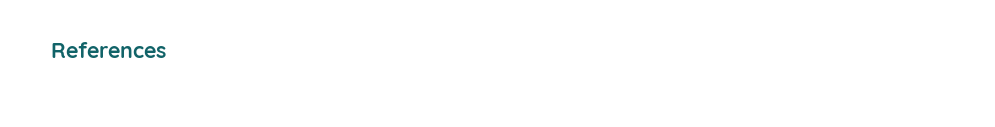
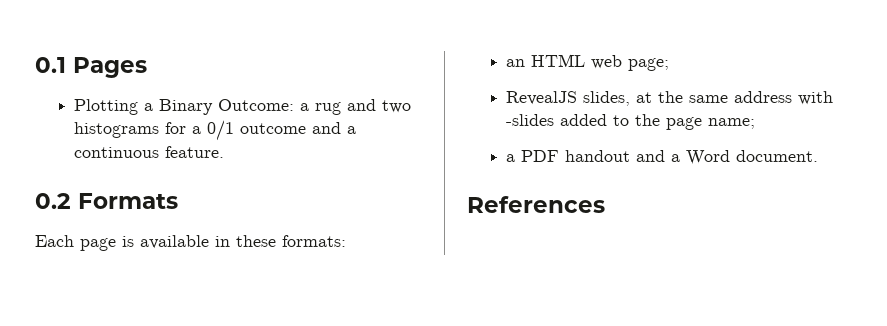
(51, 50) none -> [35,57,147,78] [74,99,412,115] [74,120,357,141] [74,146,225,158] [35,193,178,209] [35,235,346,251] [506,54,670,71] [506,91,834,106] [506,114,756,130] [506,150,819,165] 0.1 Pages // Plotting a Binary Outcome: a rug and two histograms for a 0/1 outcome and a continuous feature. // 0.2 Formats // Each page is available in these formats: // an HTML web page; // RevealJS slides, at the same address with -slides added to the page name; // a PDF handout and a Word document. //

